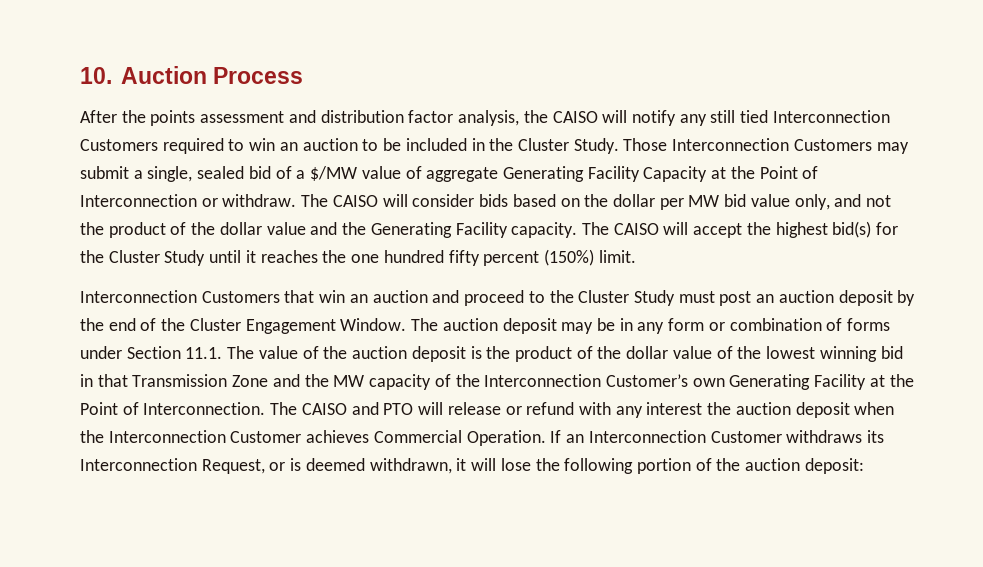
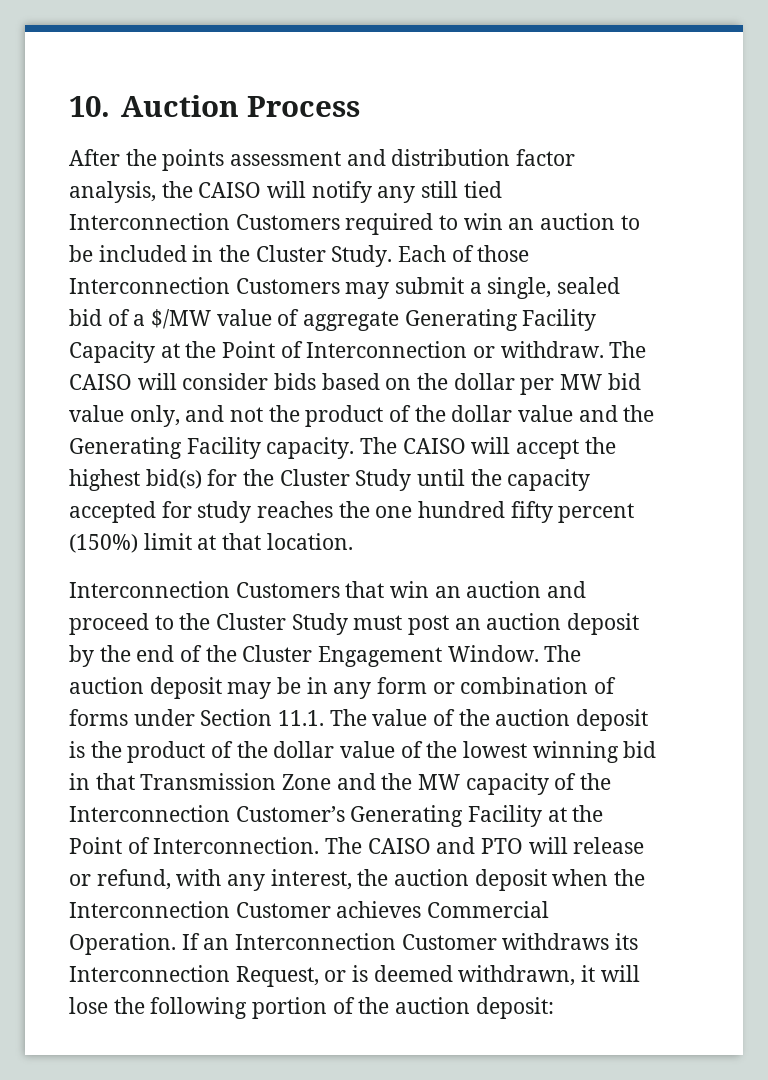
[623,138,668,151] Those -> [398,245,530,262] Each of those
[245,250,256,263] it -> [470,469,591,491] [69,501,252,523] the capacity accepted for study
[598,250,636,263] limit. -> [143,533,353,550] limit at that location.
[692,378,725,387] own -> (345, 814) none
[526,402,575,415] refund -> [96,869,171,890] refund,
[646,402,703,415] interest -> [270,869,352,890] interest,

